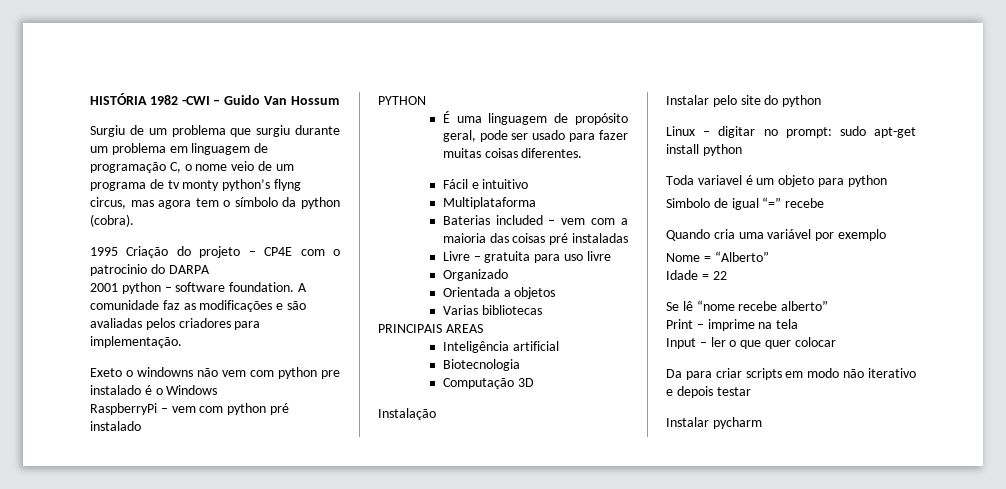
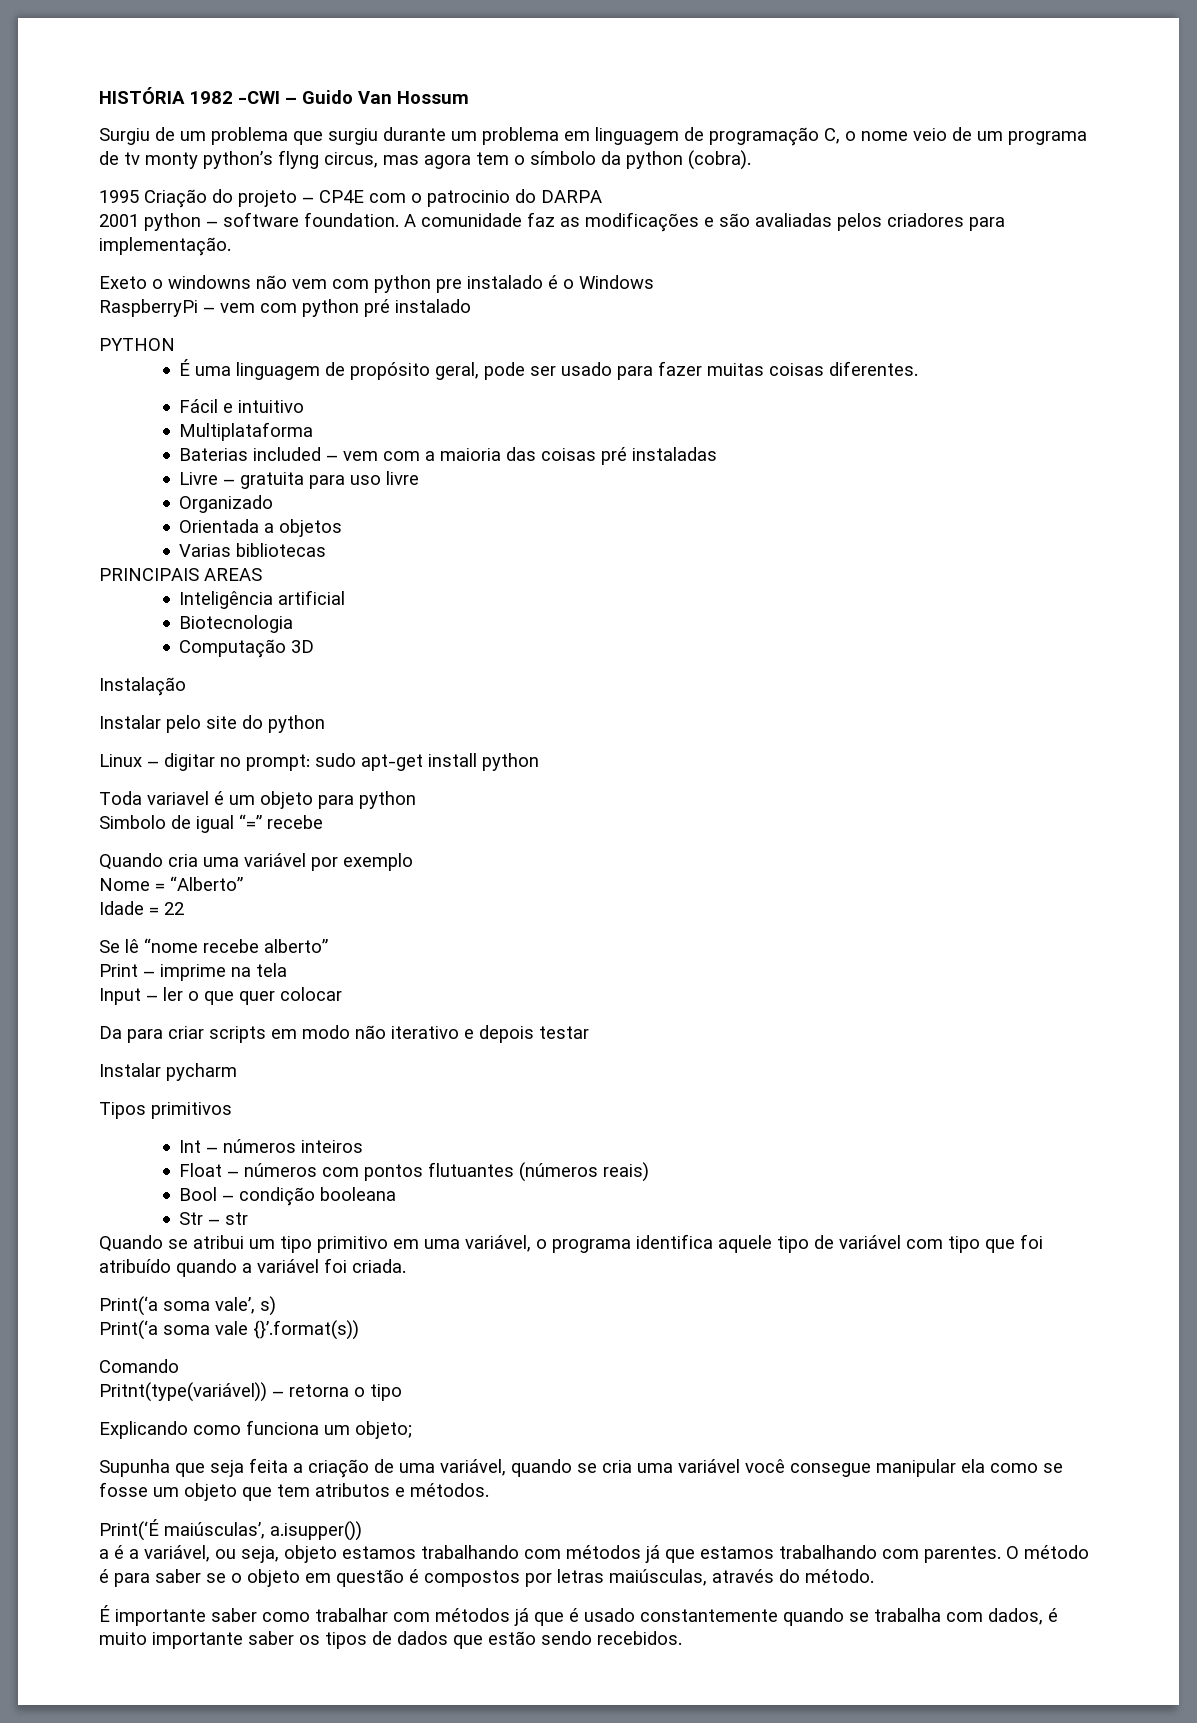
(762, 423) none -> [99,1102,232,1119] [179,1139,364,1153] [179,1162,650,1182] [179,1187,397,1206] [179,1212,249,1225] [99,1234,1043,1253] [99,1258,406,1277] [99,1296,276,1316] [99,1320,359,1340] [99,1359,179,1373] [99,1382,402,1402] [99,1420,412,1439] [99,1458,1063,1478] [99,1482,489,1501] [99,1519,362,1541] [99,1545,1089,1563] [99,1569,874,1587] [99,1605,1058,1626] [99,1631,682,1649] // Tipos primitivos // Int – números inteiros // Float – números com pontos flutuantes (números reais) // Bool – condição booleana // Str – str // Quando se atribui um tipo primitivo em uma variável, o programa identifica aquele tipo de variável com tipo que foi atribuído quando a variável foi criada. // Print(‘a soma vale’, s) // Print(‘a soma vale {}’.format(s)) // Comando // Pritnt(type(variável)) – retorna o tipo // Explicando como funciona um objeto; // Supunha que seja feita a criação de uma variável, quando se cria uma variável você consegue manipular ela como se fosse um objeto que tem atributos e métodos. // Print(‘É maiúsculas’, a.isupper()) // a é a variável, ou seja, objeto estamos trabalhando com métodos já que estamos trabalhando com parentes. O método é para saber se o objeto em questão é compostos por letras maiúsculas, através do método. // É importante saber como trabalhar com métodos já que é usado constantemente quando se trabalha com dados, é muito importante saber os tipos de dados que estão sendo recebidos.

